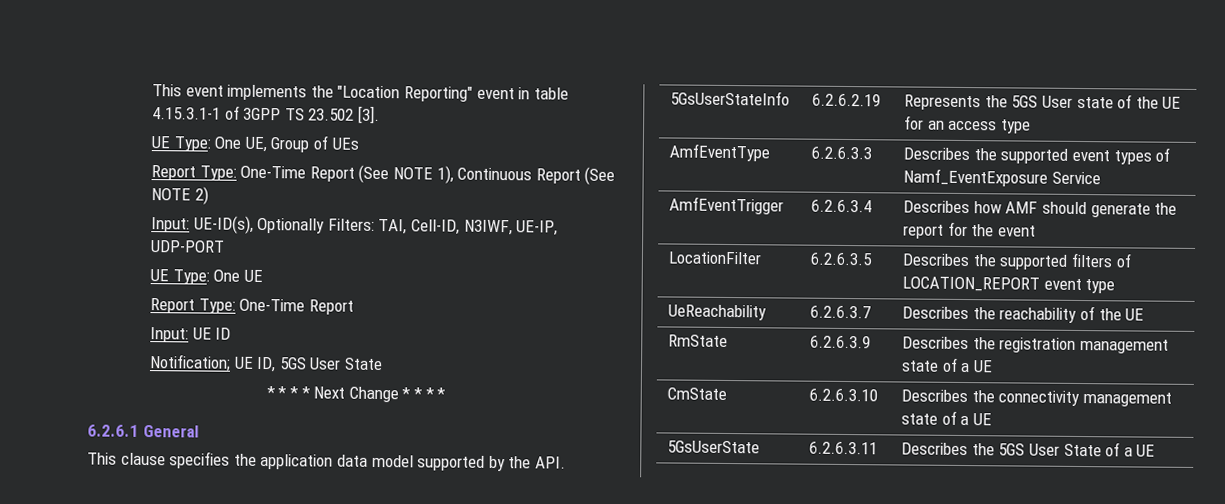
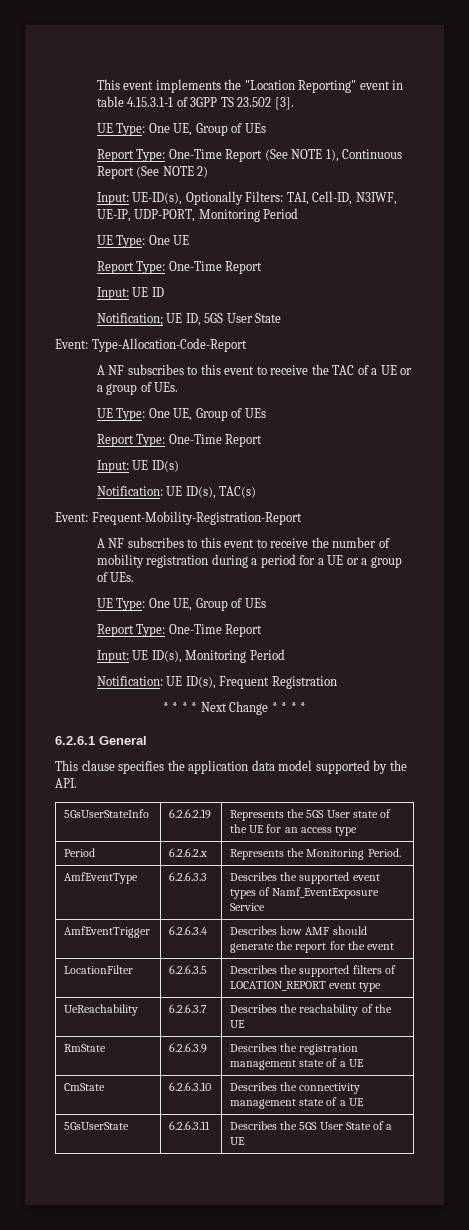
[150,240,226,253] UDP-PORT -> [134,208,299,222] UDP-PORT, Monitoring Period
(384, 364) none -> [55,338,247,352] [96,364,413,375] [96,382,179,395] [96,408,266,421] [96,434,263,447] [96,460,179,473] [96,486,257,499] [55,511,302,525] [96,537,390,548] [96,554,402,568] [96,572,135,582] [96,598,266,611] [96,624,263,637] [96,649,285,663] [96,676,337,689] // Event: Type-Allocation-Code-Report // A NF subscribes to this event to receive the TAC of a UE or a group of UEs. // UE Type: One UE, Group of UEs // Report Type: One-Time Report // Input: UE ID(s) // Notification: UE ID(s), TAC(s) // Event: Frequent-Mobility-Registration-Report // A NF subscribes to this event to receive the number of mobility registration during a period for a UE or a group of UEs. // UE Type: One UE, Group of UEs // Report Type: One-Time Report // Input: UE ID(s), Monitoring Period // Notification: UE ID(s), Frequent Registration
(1032, 126) none -> [64,848,96,857] [169,848,208,857] [230,848,401,860] // Period | 6.2.6.2.x | Represents the Monitoring Period.

